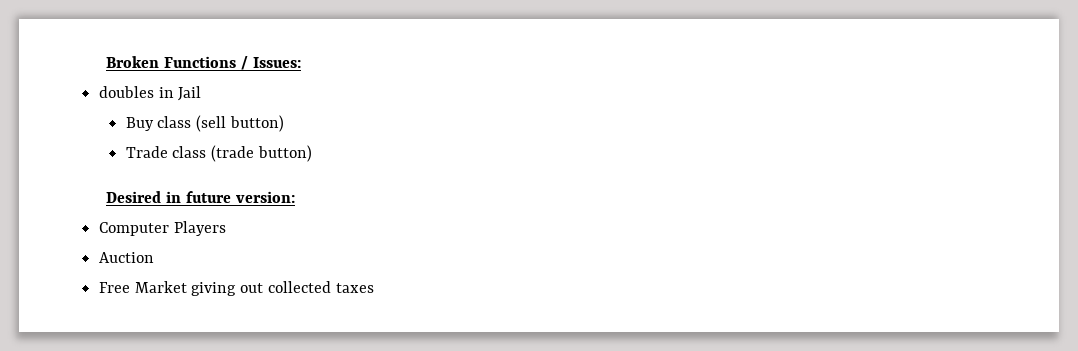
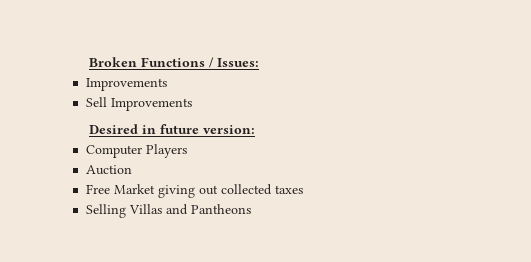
[98,86,202,101] [125,115,284,132] [125,145,312,162] doubles in Jail // Buy class (sell button) // Trade class (trade button) -> [85,78,167,91] [85,97,192,111] Improvements // Sell Improvements
(374, 288) none -> [85,204,251,218] // Selling Villas and Pantheons

